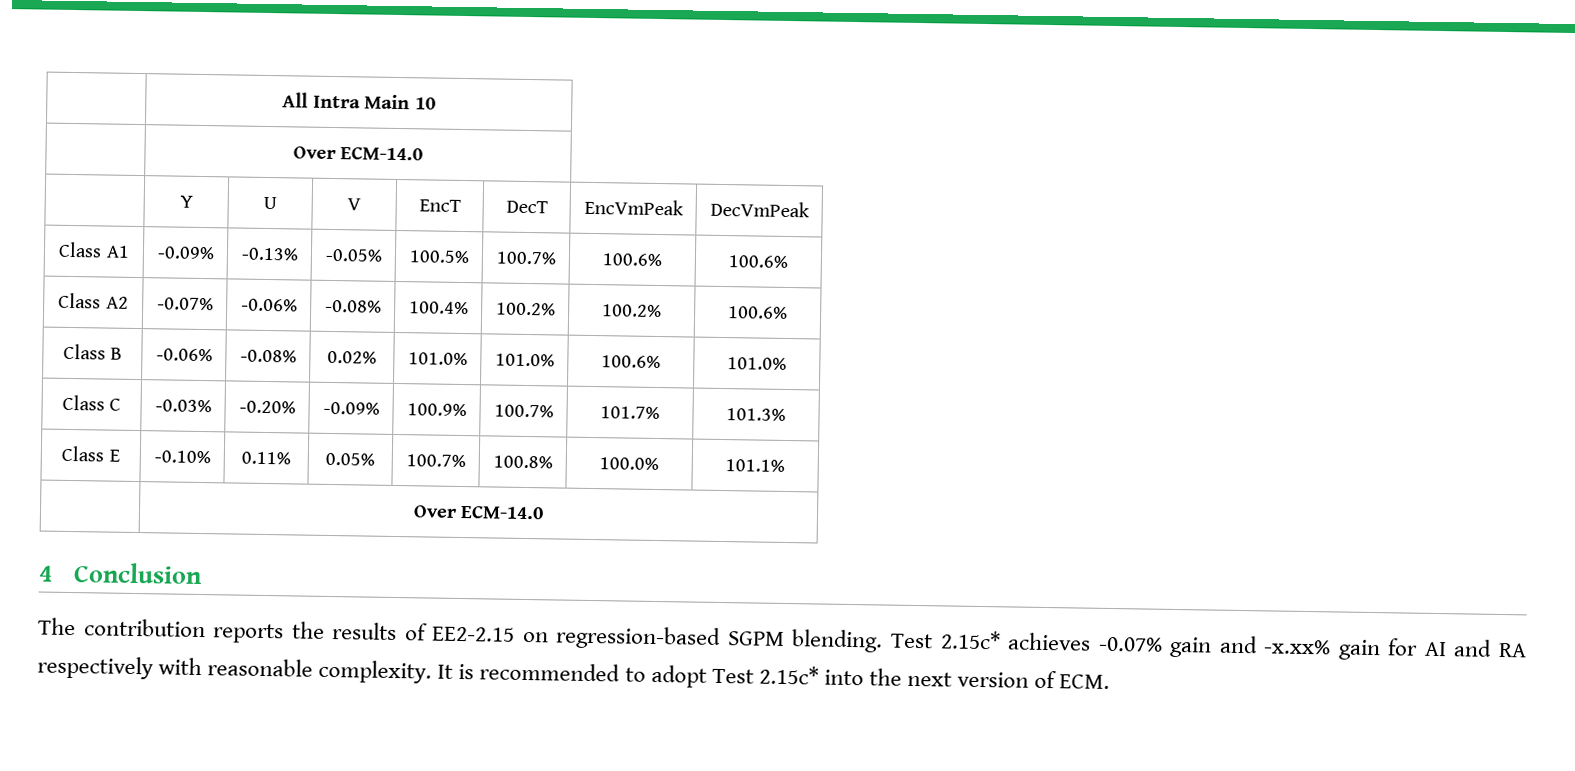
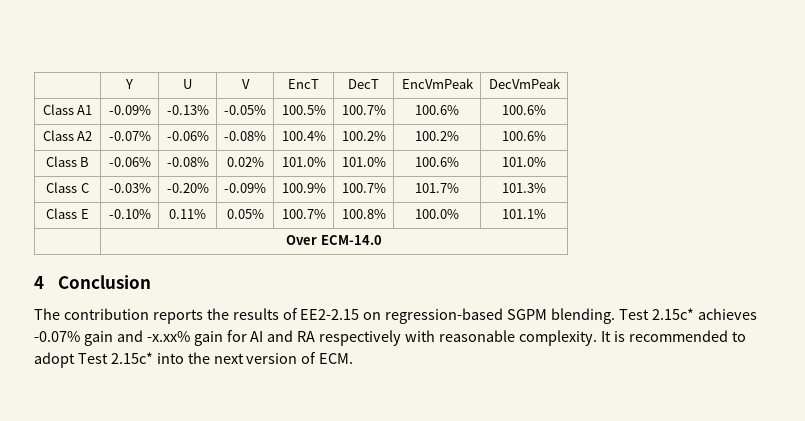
[282,92,436,110] [292,146,424,161] | All Intra Main 10 // | Over ECM-14.0 // -> (125, 84) none

